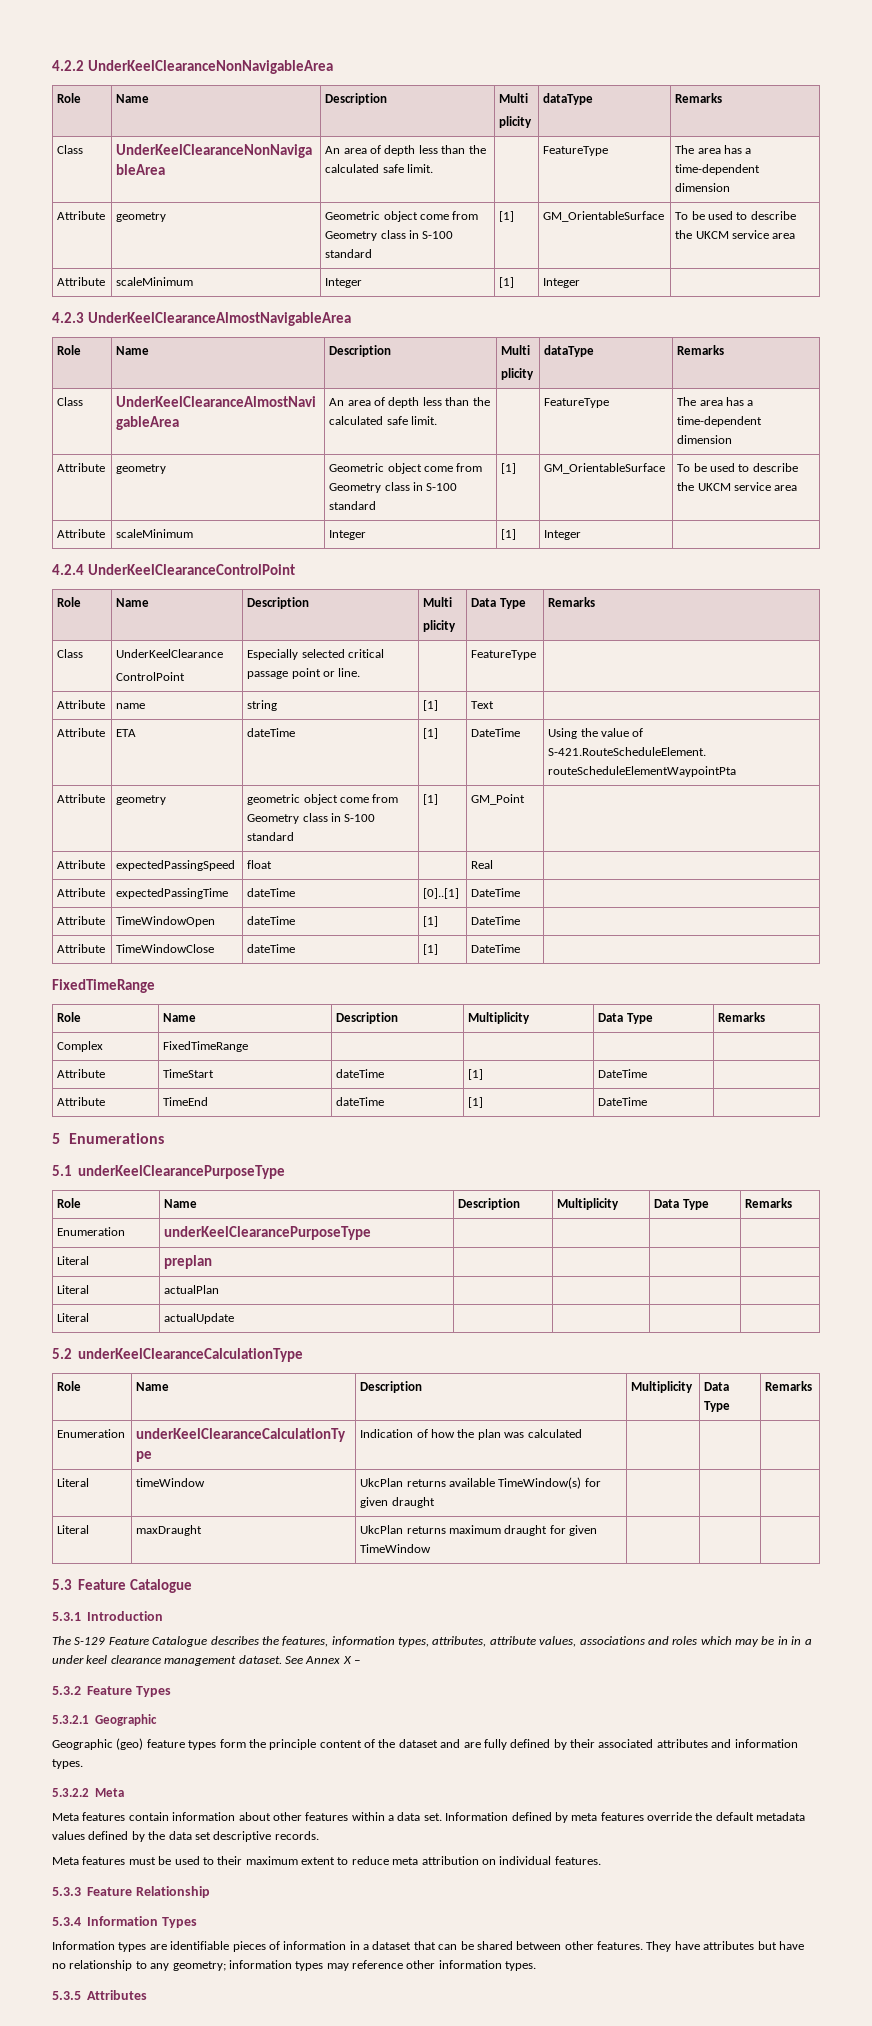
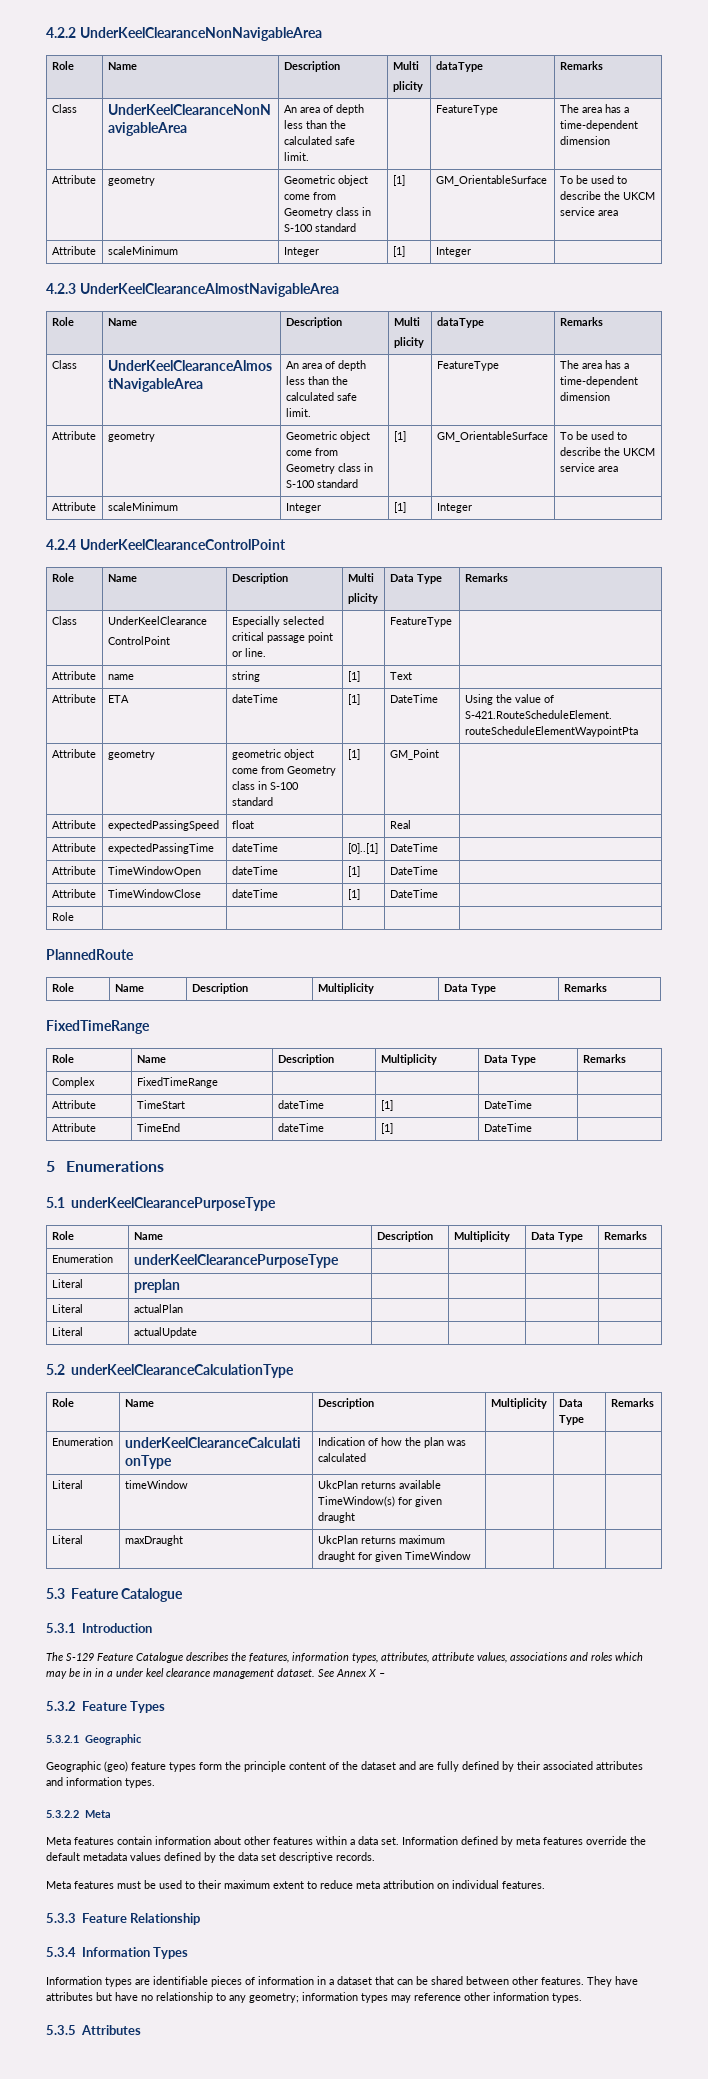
(521, 948) none -> [51,912,74,921] [46,949,134,960] [51,983,74,992] [114,984,144,992] [191,983,248,994] [317,983,374,994] [443,984,496,994] [563,983,607,992] // Role | | | | | // PlannedRoute // Role | Name | Description | Multiplicity | Data Type | Remarks

